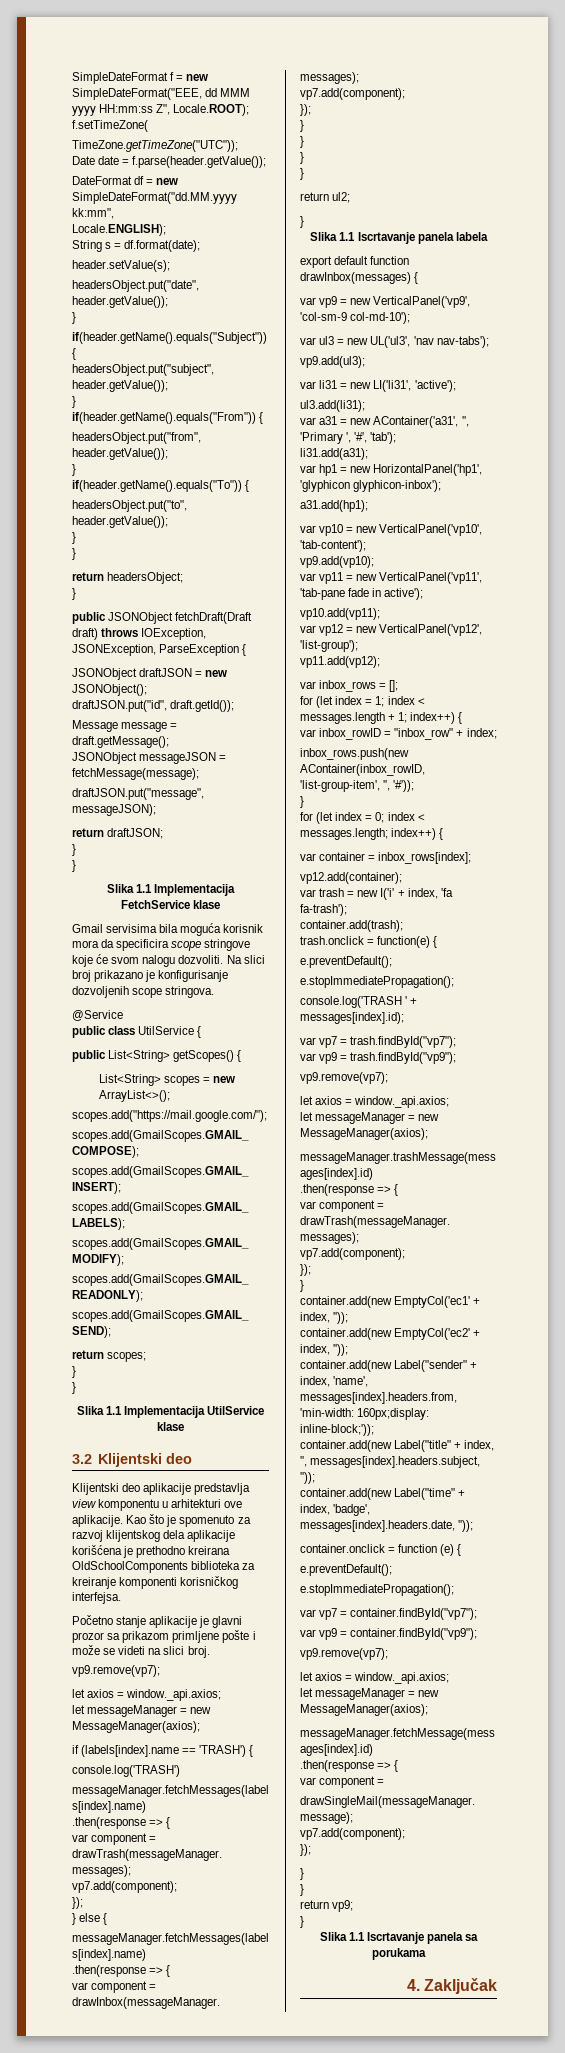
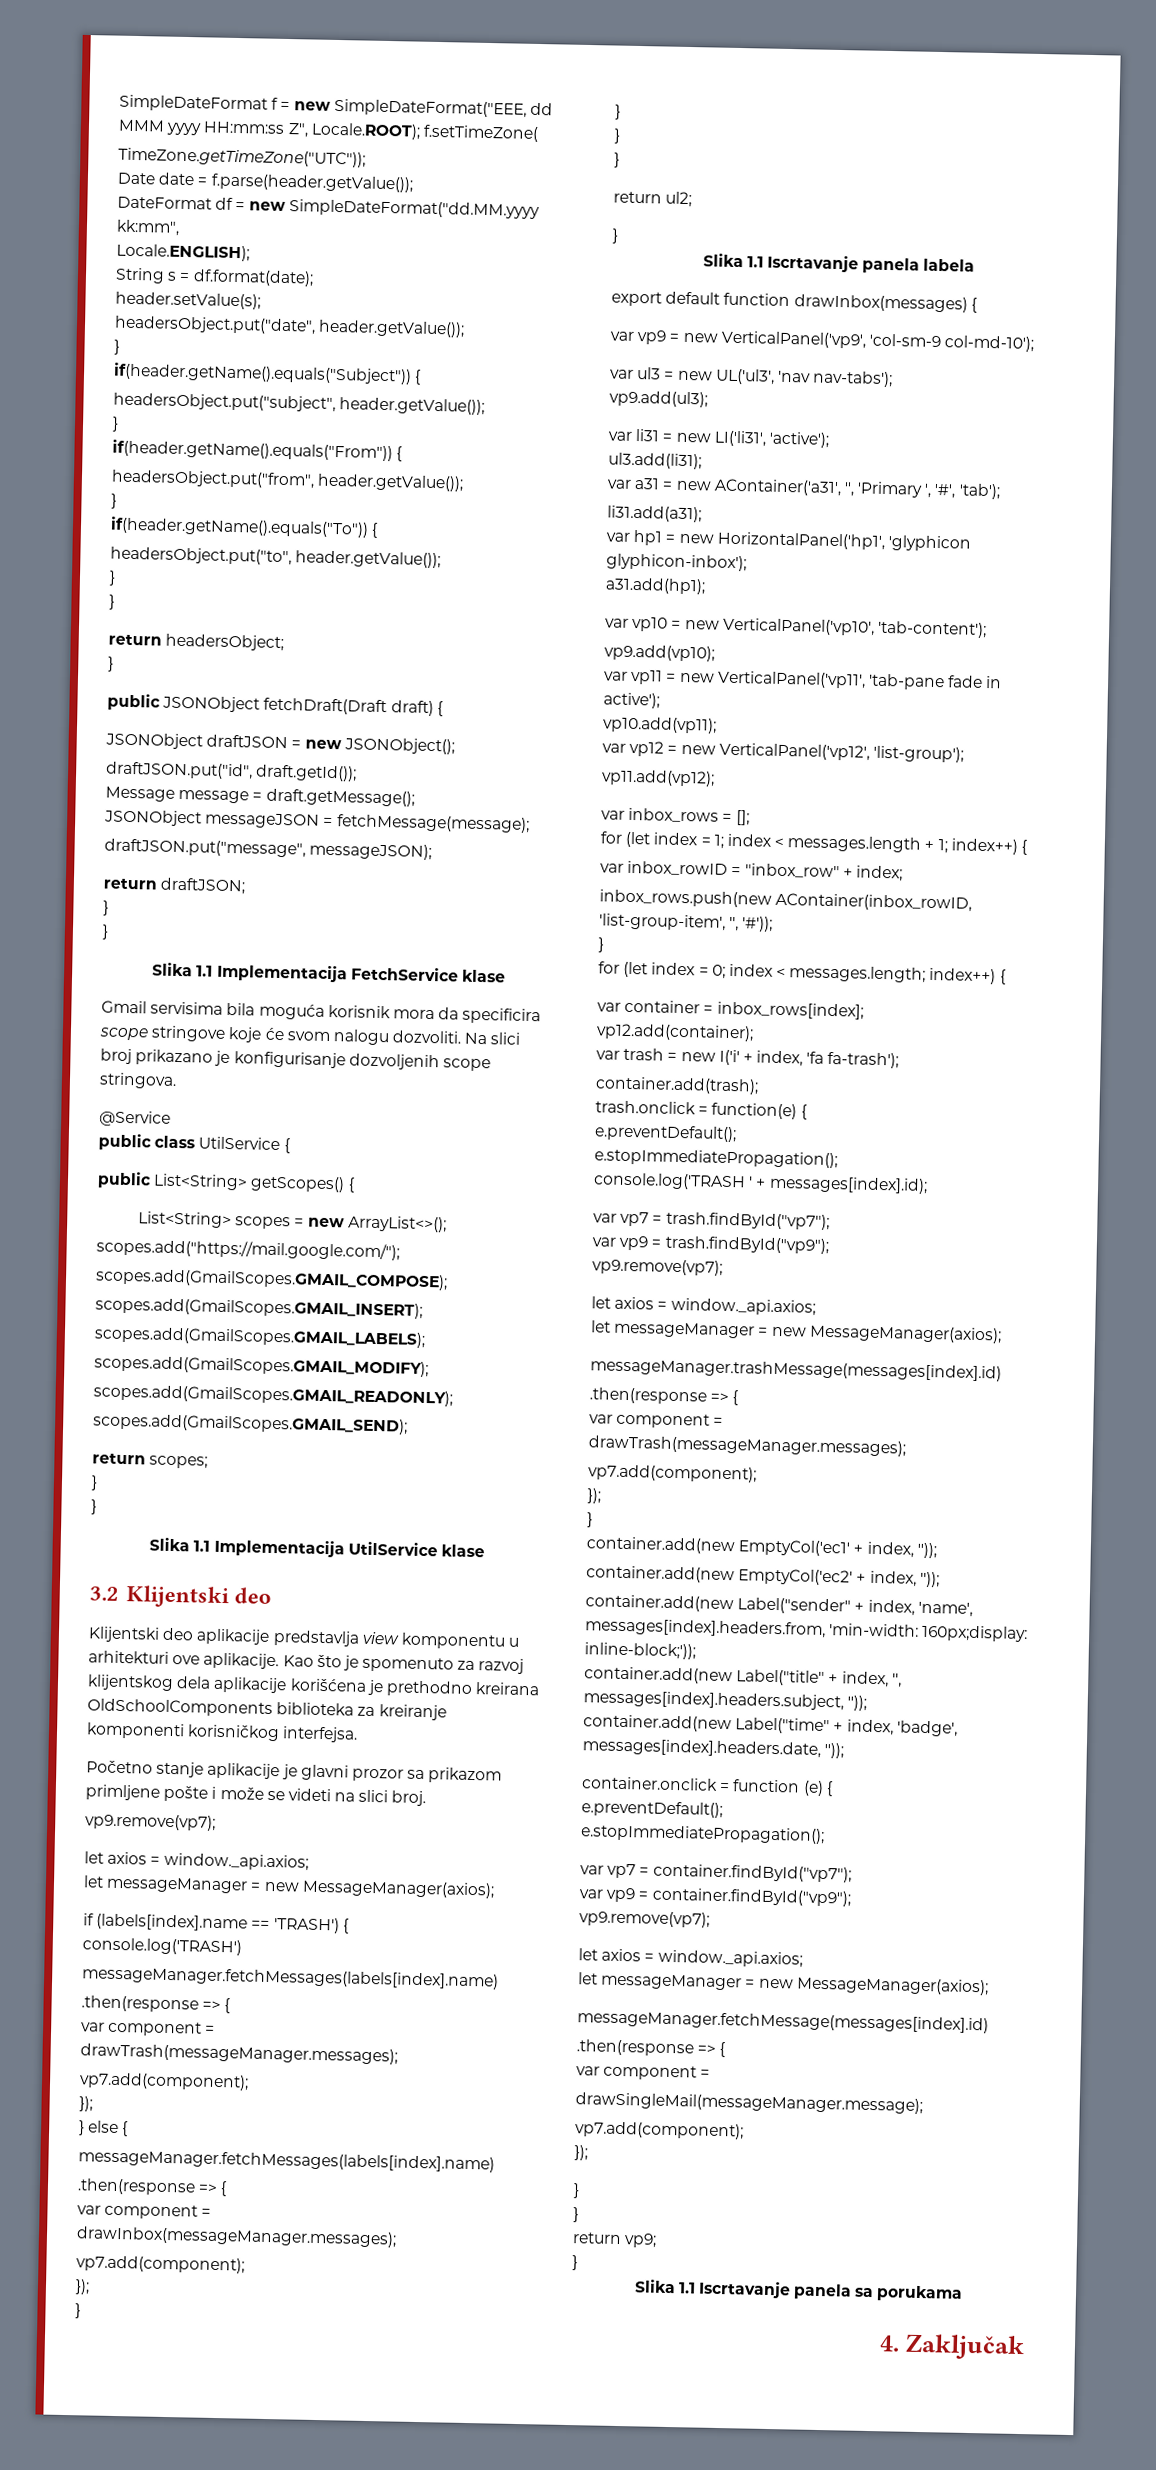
[101,628,207,640] [72,644,240,656] throws IOException, JSONException, ParseException -> (434, 708) none

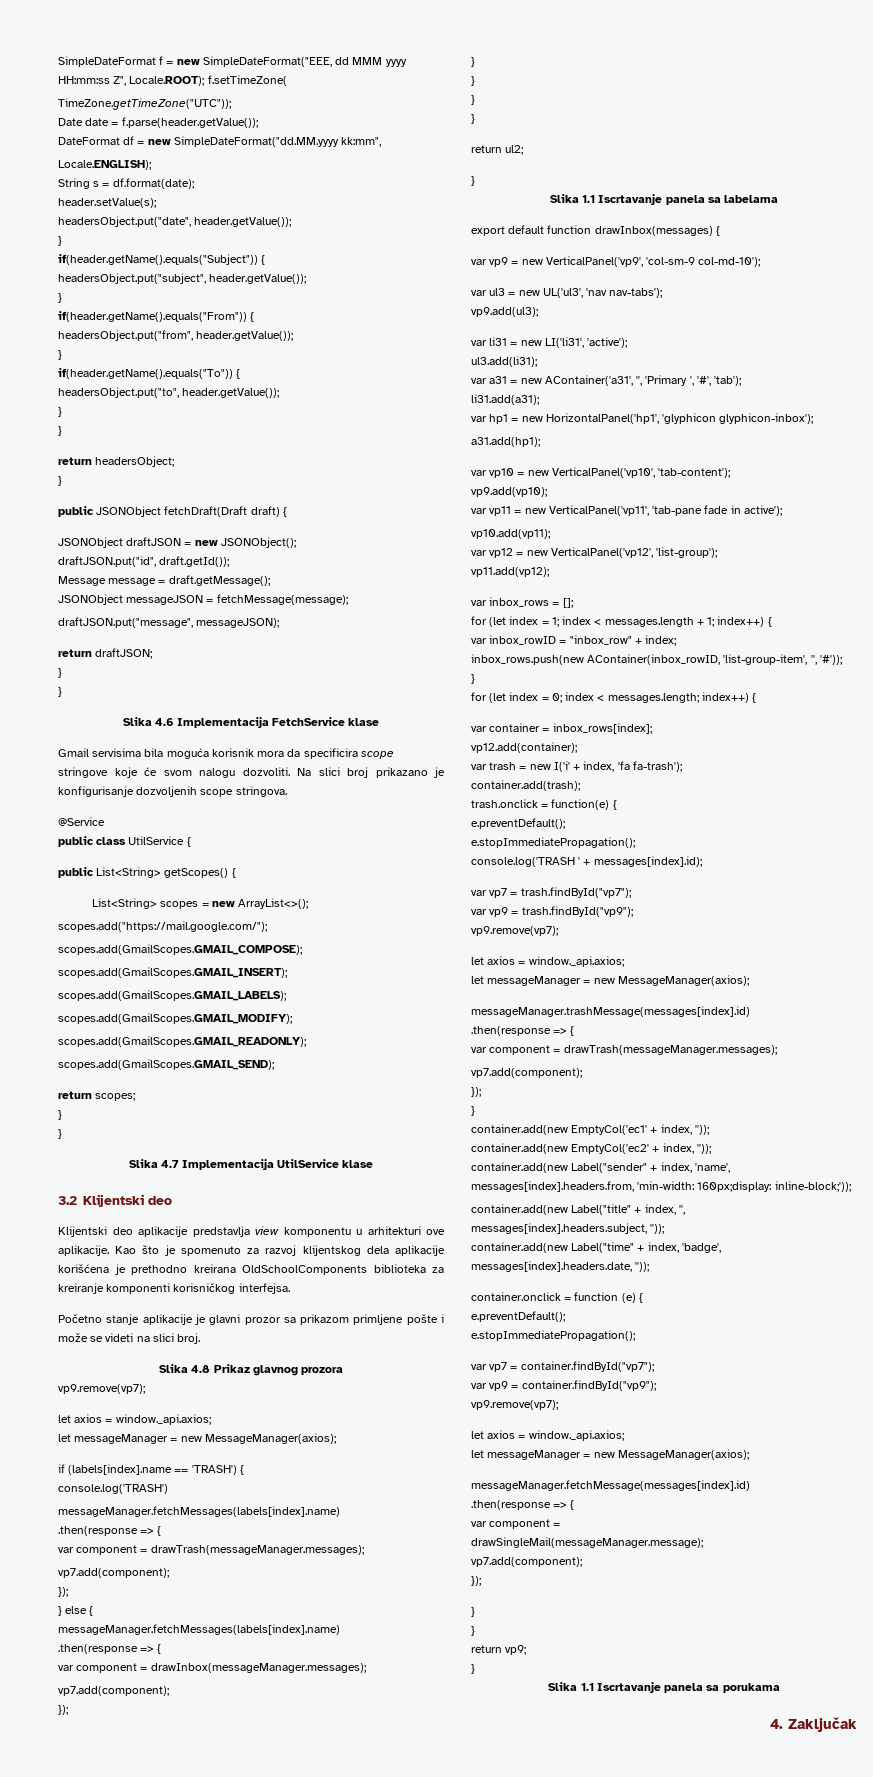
[196,965,214,977] 1.1 -> [154,718,174,726] 4.6
[193,1540,211,1552] 1.1 -> [160,1160,179,1168] 4.7
(427, 1798) none -> [159,1364,343,1376] // Slika 4.8 Prikaz glavnog prozora
[923,258,976,272] labela -> [707,195,779,203] sa labelama

